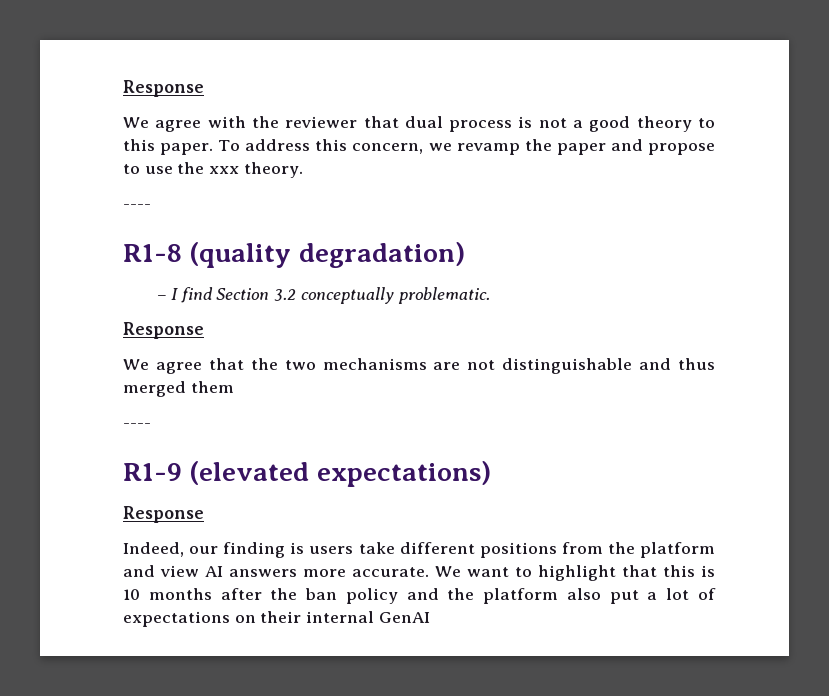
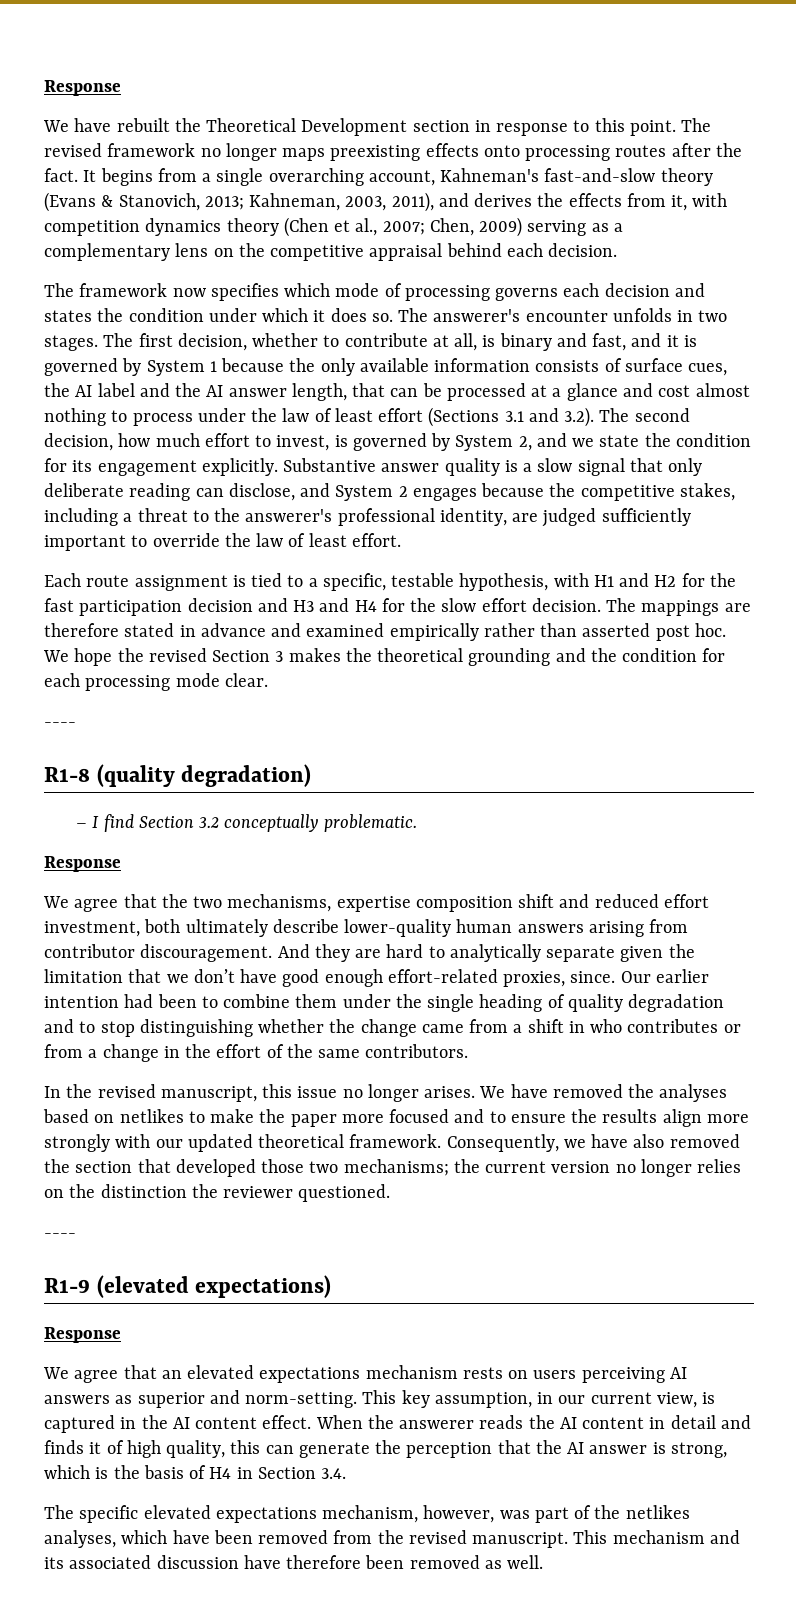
[123,80,204,97] [123,116,715,132] [123,139,715,155] [123,162,303,178] Response // We agree with the reviewer that dual process is not a good theory to this paper. To address this concern, we revamp the paper and propose to use the xxx theory. -> [44,80,121,96] [43,118,712,136] [44,143,742,161] [44,168,713,186] [44,192,728,212] [44,217,623,237] [44,243,618,261] [44,283,705,301] [44,308,728,322] [44,333,697,351] [44,358,728,376] [44,383,750,401] [44,407,690,427] [44,433,751,451] [44,458,703,476] [44,483,735,501] [44,508,691,527] [44,533,401,551] [44,573,736,591] [44,598,751,616] [44,623,726,641] [43,648,726,666] [44,673,268,691] Response // We have rebuilt the Theoretical Development section in response to this point. The revised framework no longer maps preexisting effects onto processing routes after the fact. It begins from a single overarching account, Kahneman's fast-and-slow theory (Evans & Stanovich, 2013; Kahneman, 2003, 2011), and derives the effects from it, with competition dynamics theory (Chen et al., 2007; Chen, 2009) serving as a complementary lens on the competitive appraisal behind each decision. // The framework now specifies which mode of processing governs each decision and states the condition under which it does so. The answerer's encounter unfolds in two stages. The first decision, whether to contribute at all, is binary and fast, and it is governed by System 1 because the only available information consists of surface cues, the AI label and the AI answer length, that can be processed at a glance and cost almost nothing to process under the law of least effort (Sections 3.1 and 3.2). The second decision, how much effort to invest, is governed by System 2, and we state the condition for its engagement explicitly. Substantive answer quality is a slow signal that only deliberate reading can disclose, and System 2 engages because the competitive stakes, including a threat to the answerer's professional identity, are judged sufficiently important to override the law of least effort. // Each route assignment is tied to a specific, testable hypothesis, with H1 and H2 for the fast participation decision and H3 and H4 for the slow effort decision. The mappings are therefore stated in advance and examined empirically rather than asserted post hoc. We hope the revised Section 3 makes the theoretical grounding and the condition for each processing mode clear.
[322,358,715,374] [123,381,234,397] mechanisms are not distinguishable and thus merged them -> [227,894,709,912] [44,919,689,937] [44,944,695,962] [44,969,709,987] [44,994,725,1012] [44,1019,741,1037] [44,1044,469,1062] [44,1084,728,1102] [43,1109,749,1127] [44,1134,740,1152] [44,1159,742,1177] [44,1184,391,1202] mechanisms, expertise composition shift and reduced effort investment, both ultimately describe lower-quality human answers arising from contributor discouragement. And they are hard to analytically separate given the limitation that we don’t have good enough effort-related proxies, since. Our earlier intention had been to combine them under the single heading of quality degradation and to stop distinguishing whether the change came from a shift in who contributes or from a change in the effort of the same contributors. // In the revised manuscript, this issue no longer arises. We have removed the analyses based on netlikes to make the paper more focused and to ensure the results align more strongly with our updated theoretical framework. Consequently, we have also removed the section that developed those two mechanisms; the current version no longer relies on the distinction the reviewer questioned.
[123,542,716,558] [123,565,715,581] [123,588,716,604] [123,611,430,627] Indeed, our finding is users take different positions from the platform and view AI answers more accurate. We want to highlight that this is 10 months after the ban policy and the platform also put a lot of expectations on their internal GenAI -> [43,1365,687,1383] [44,1390,716,1408] [44,1415,751,1433] [44,1440,727,1458] [44,1465,347,1479] [44,1505,690,1523] [44,1530,740,1548] [44,1555,544,1569] We agree that an elevated expectations mechanism rests on users perceiving AI answers as superior and norm-setting. This key assumption, in our current view, is captured in the AI content effect. When the answerer reads the AI content in detail and finds it of high quality, this can generate the perception that the AI answer is strong, which is the basis of H4 in Section 3.4. // The specific elevated expectations mechanism, however, was part of the netlikes analyses, which have been removed from the revised manuscript. This mechanism and its associated discussion have therefore been removed as well.

